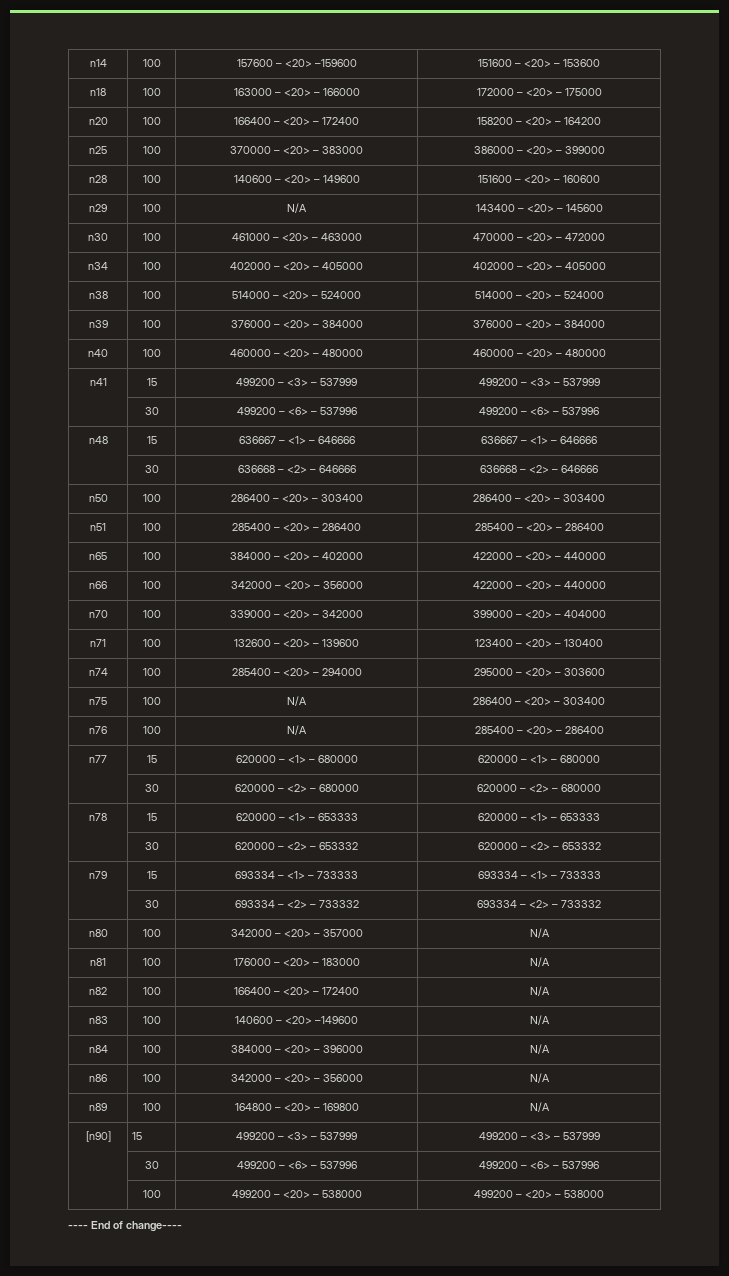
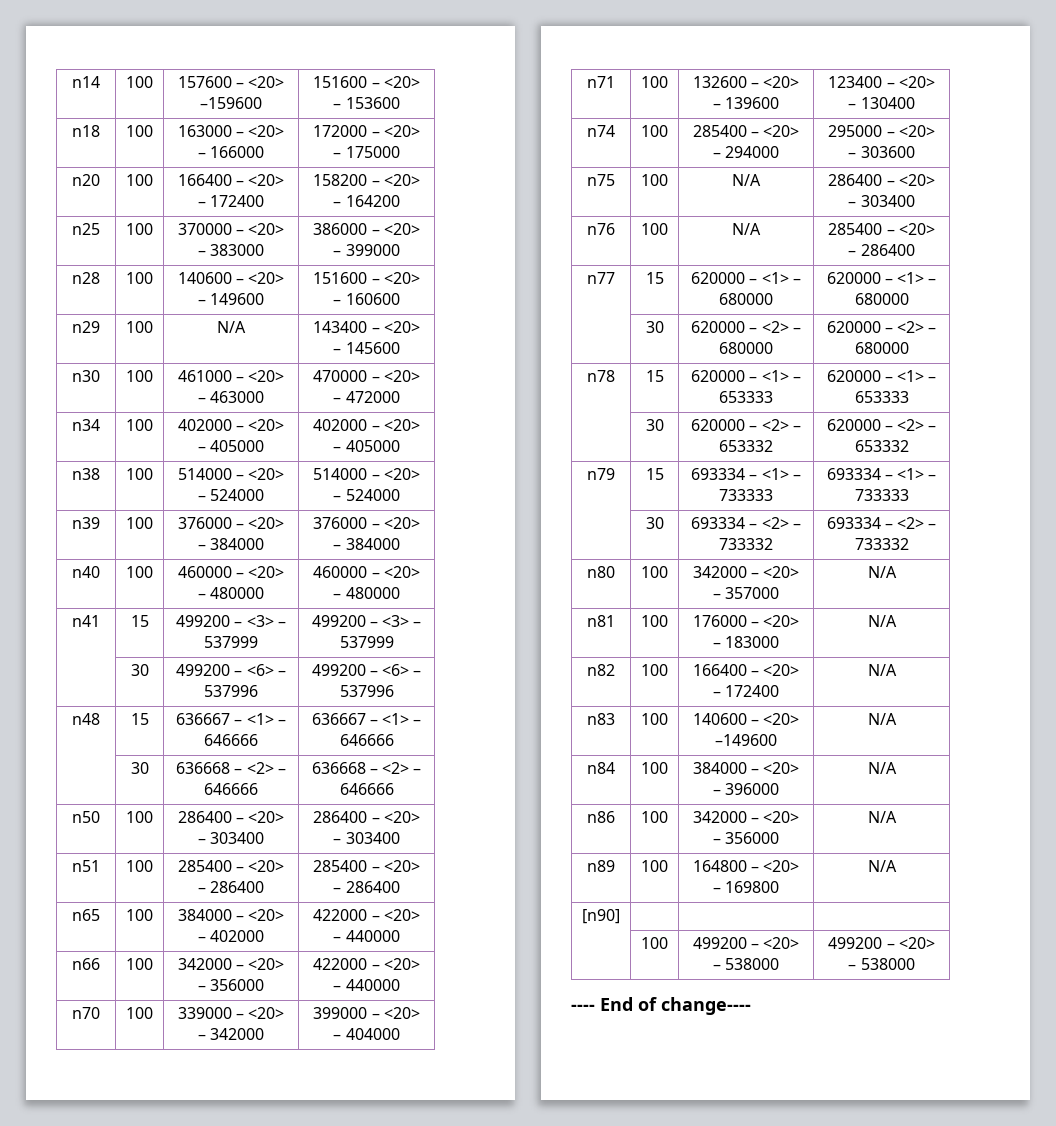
[132,1132,143,1140] [236,1132,357,1140] [478,1132,600,1140] [144,1161,159,1169] [236,1161,357,1169] [479,1161,599,1169] 15 | 499200 – <3> – 537999 | 499200 – <3> – 537999 // | 30 | 499200 – <6> – 537996 | 499200 – <6> – 537996 -> (620, 916) | |

